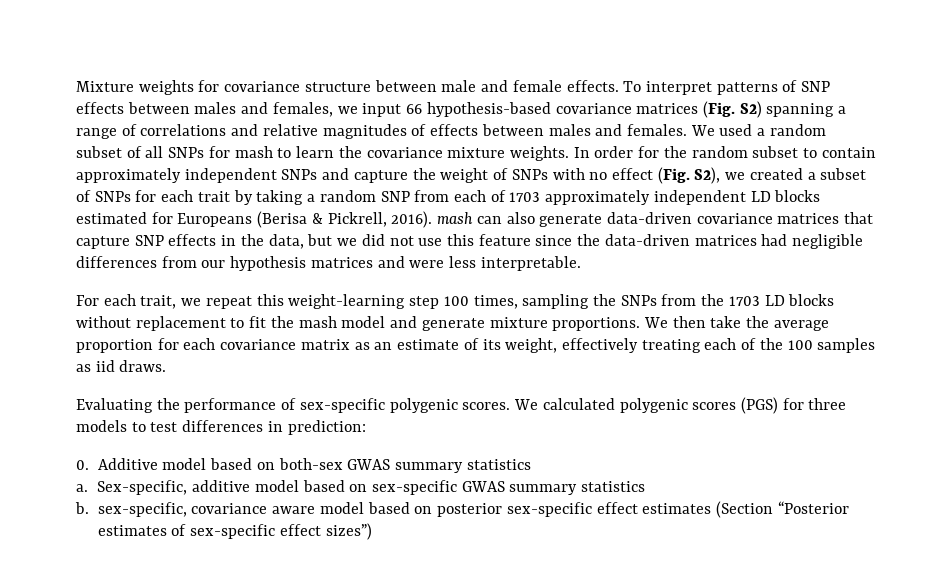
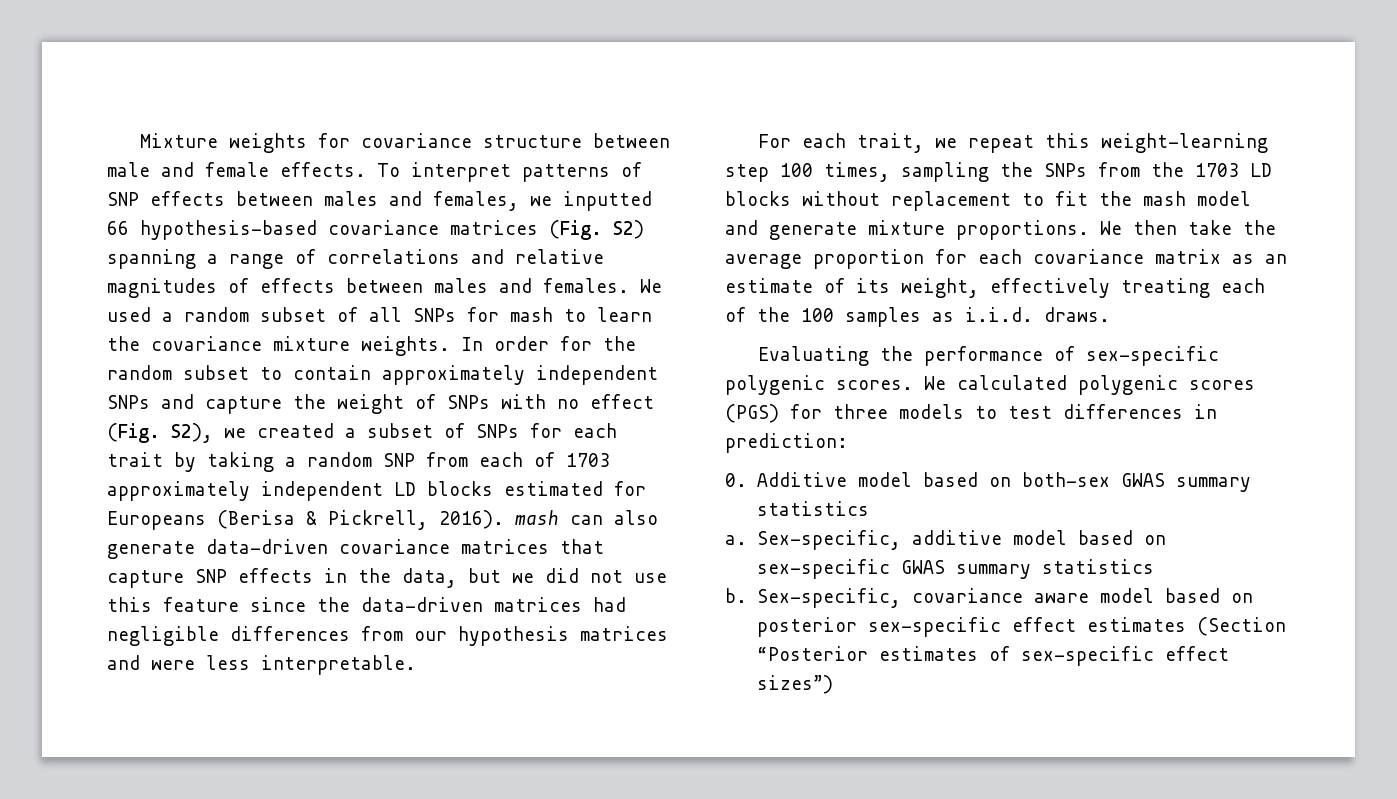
[362,103,402,117] input -> [563,191,652,211] inputted
[95,360,115,372] iid -> [965,307,1033,322] i.i.d.
[97,502,187,517] sex-specific, -> [757,588,902,608] Sex-specific,

